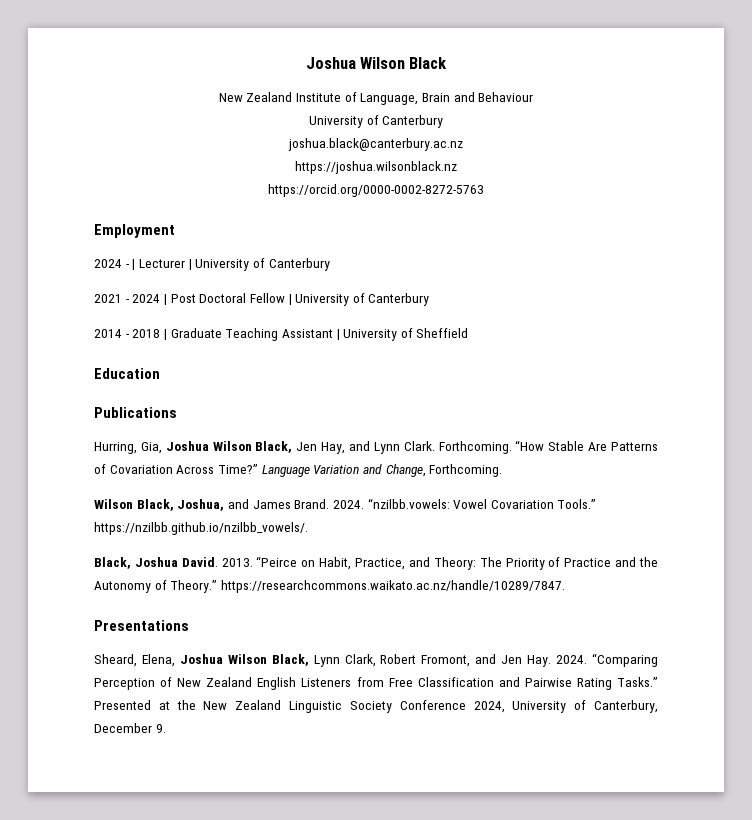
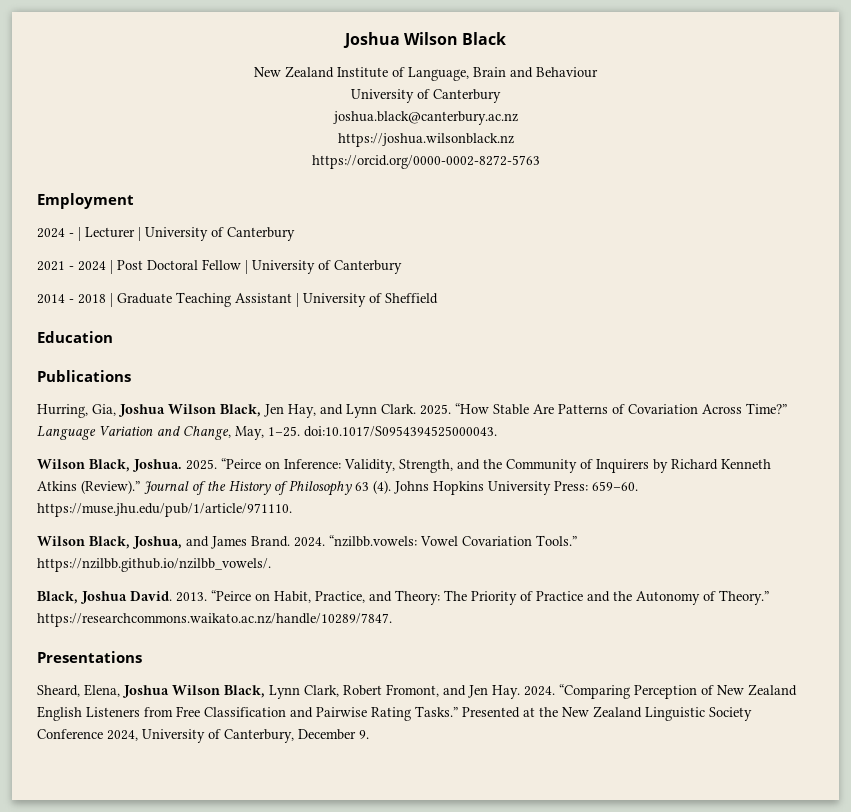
[438,441,512,454] Forthcoming. -> [420,404,451,415] 2025.
[429,464,503,477] Forthcoming. -> [235,426,497,440] [37,458,771,473] [37,480,638,496] [37,503,292,517] May, 1–25. doi:10.1017/S0954394525000043. // Wilson Black, Joshua. 2025. “Peirce on Inference: Validity, Strength, and the Community of Inquirers by Richard Kenneth Atkins (Review).” Journal of the History of Philosophy 63 (4). Johns Hopkins University Press: 659–60. https://muse.jhu.edu/pub/1/article/971110.

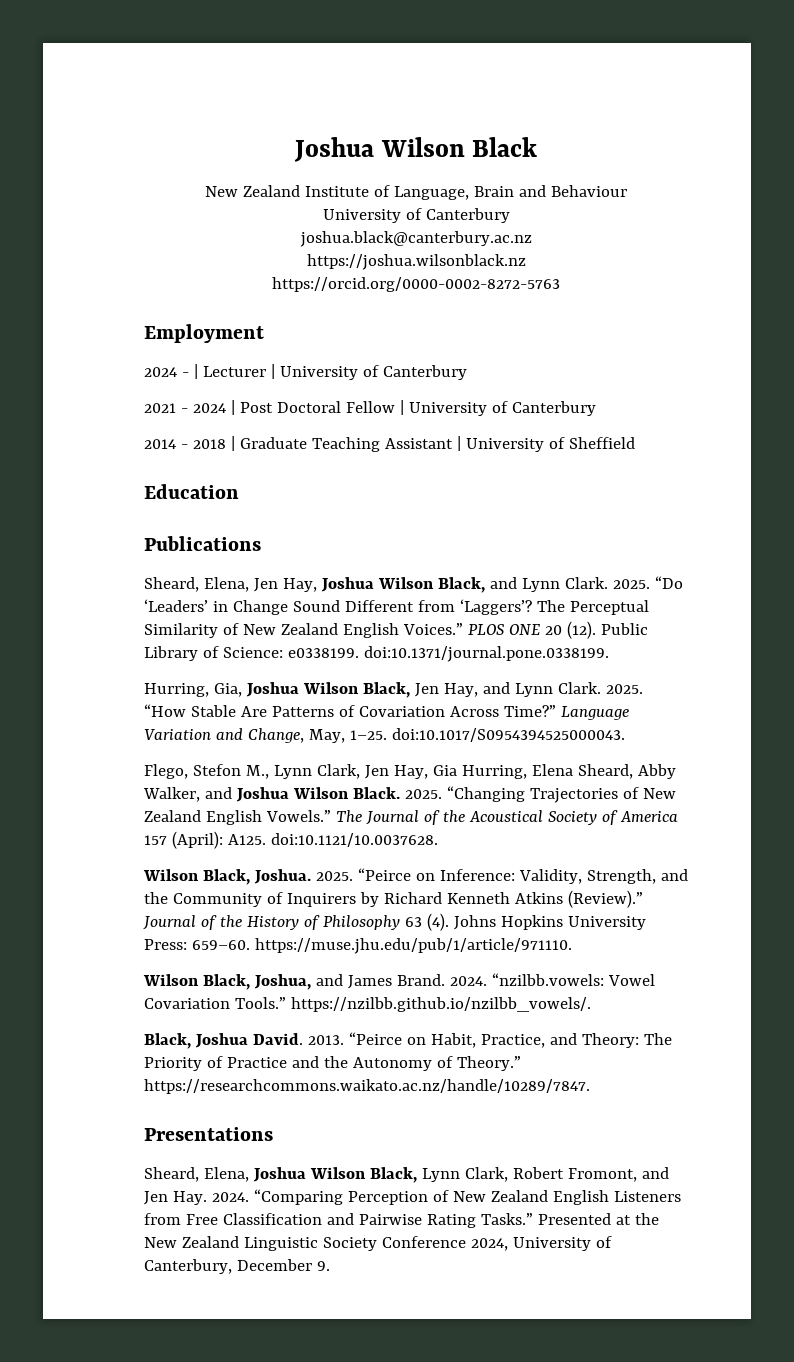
(131, 376) none -> [144,576,683,593] [144,599,649,615] [144,621,648,639] [144,646,609,662] // Sheard, Elena, Jen Hay, Joshua Wilson Black, and Lynn Clark. 2025. “Do ‘Leaders’ in Change Sound Different from ‘Laggers’? The Perceptual Similarity of New Zealand English Voices.” PLOS ONE 20 (12). Public Library of Science: e0338199. doi:10.1371/journal.pone.0338199.
(497, 431) none -> [144,764,676,779] [143,786,676,803] [144,810,678,825] [144,831,438,849] // Flego, Stefon M., Lynn Clark, Jen Hay, Gia Hurring, Elena Sheard, Abby Walker, and Joshua Wilson Black. 2025. “Changing Trajectories of New Zealand English Vowels.” The Journal of the Acoustical Society of America 157 (April): A125. doi:10.1121/10.0037628.

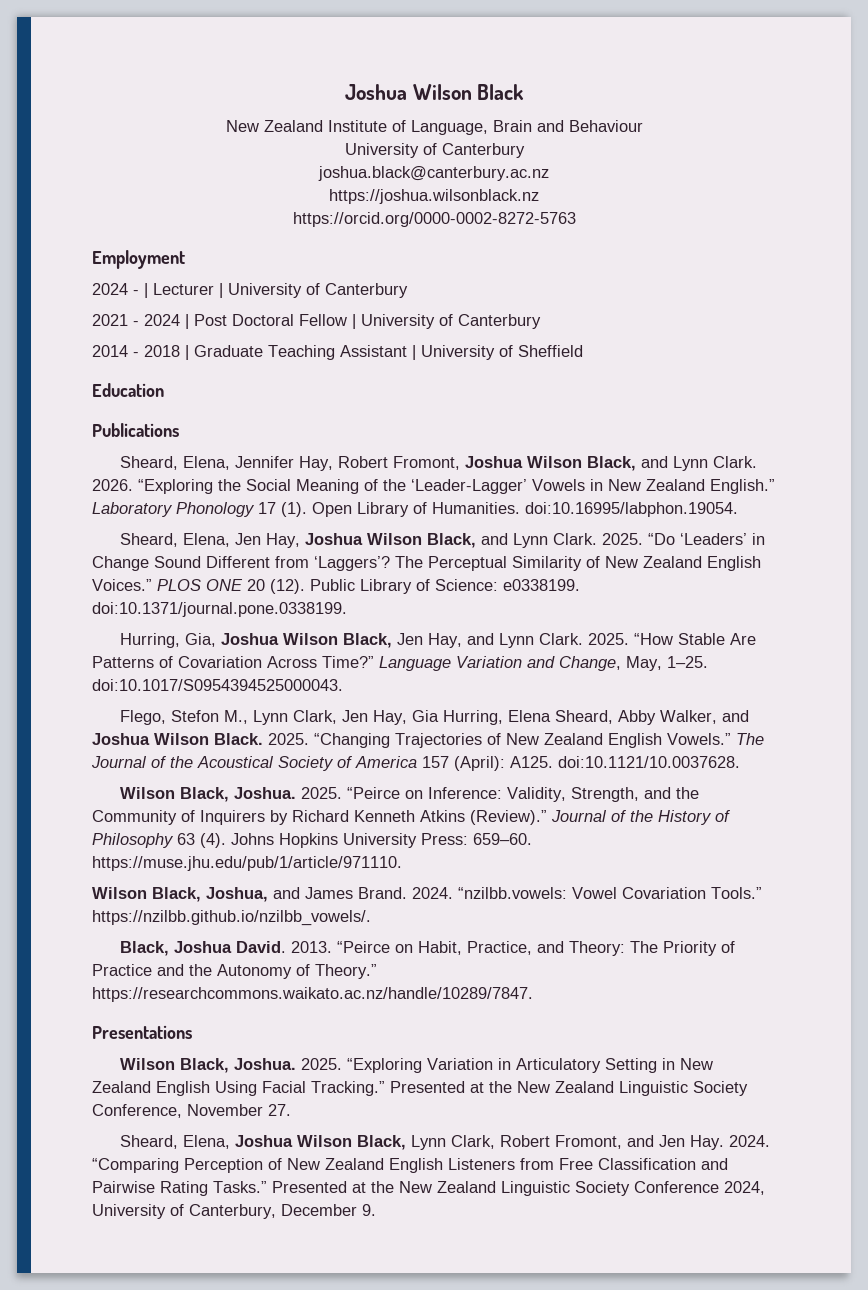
(261, 543) none -> [119,456,757,471] [92,479,775,494] [92,502,738,517] // Sheard, Elena, Jennifer Hay, Robert Fromont, Joshua Wilson Black, and Lynn Clark. 2026. “Exploring the Social Meaning of the ‘Leader-Lagger’ Vowels in New Zealand English.” Laboratory Phonology 17 (1). Open Library of Humanities. doi:10.16995/labphon.19054.
(273, 1134) none -> [119,1058,713,1073] [92,1081,748,1096] [92,1104,291,1118] // Wilson Black, Joshua. 2025. “Exploring Variation in Articulatory Setting in New Zealand English Using Facial Tracking.” Presented at the New Zealand Linguistic Society Conference, November 27.

